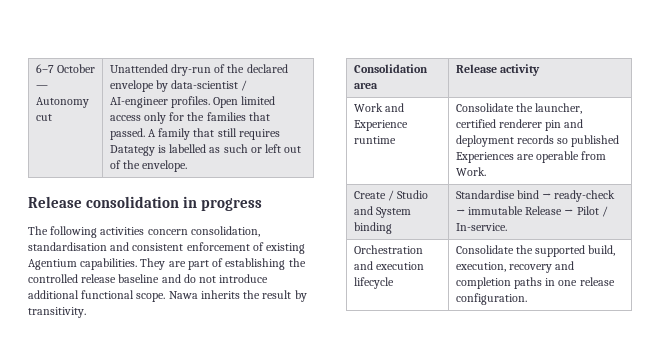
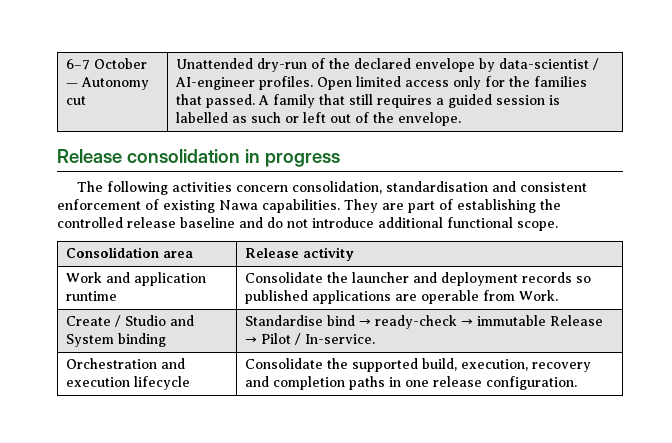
[109,145,155,156] Datategy -> [436,94,546,108] a guided session
[28,259,77,270] Agentium -> [219,200,258,210] Nawa
[168,290,307,302] [28,307,86,318] Nawa inherits the result by transitivity. -> (558, 226) none
[353,120,408,131] Experience -> [134,272,207,286] application
[535,103,583,114] [455,119,562,131] launcher, certified renderer pin -> [352,272,410,283] launcher
[455,152,514,163] Experiences -> [312,290,392,304] applications

